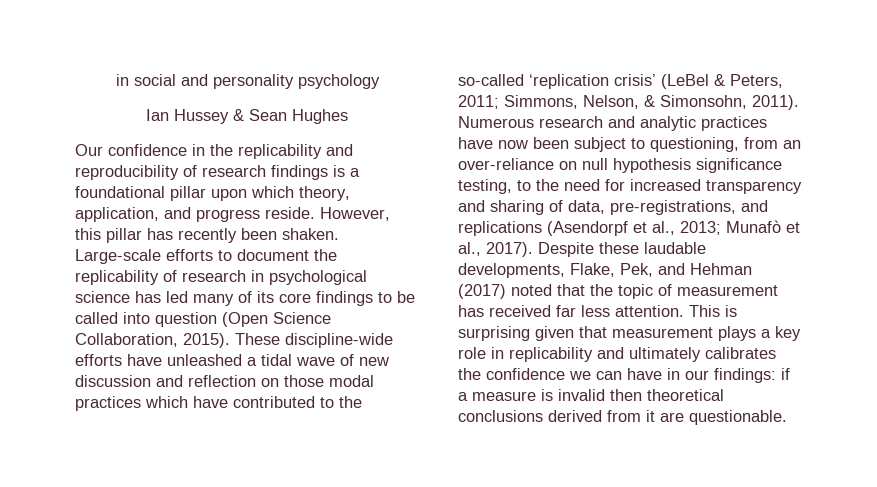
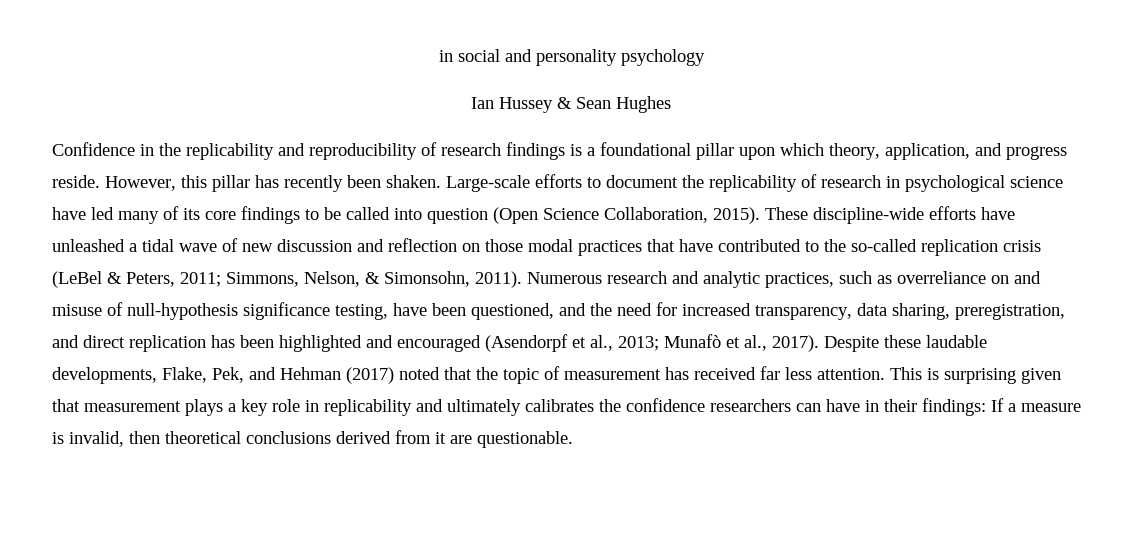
[75,144,187,156] Our confidence -> [52,142,135,156] Confidence
[135,291,161,303] has -> [52,207,86,220] have
[145,396,188,408] which -> [647,239,675,252] that
[529,74,656,89] ‘replication crisis’ -> [921,239,1041,256] replication crisis
[701,116,767,131] [458,137,801,152] [458,158,782,173] [458,179,802,194] [458,200,768,215] [458,221,542,236] practices have now been subject to questioning, from an over-reliance on null hypothesis significance testing, to the need for increased transparency and sharing of data, pre-registrations, and replications -> [765,271,1041,288] [52,302,1065,320] [52,335,481,352] practices, such as overreliance on and misuse of null-hypothesis significance testing, have been questioned, and the need for increased transparency, data sharing, preregistration, and direct replication has been highlighted and encouraged
[569,371,591,380] we -> [710,399,791,412] researchers
[685,368,790,383] our findings: if -> [884,398,1004,416] their findings: If
[558,389,605,401] invalid -> [69,431,124,447] invalid,

